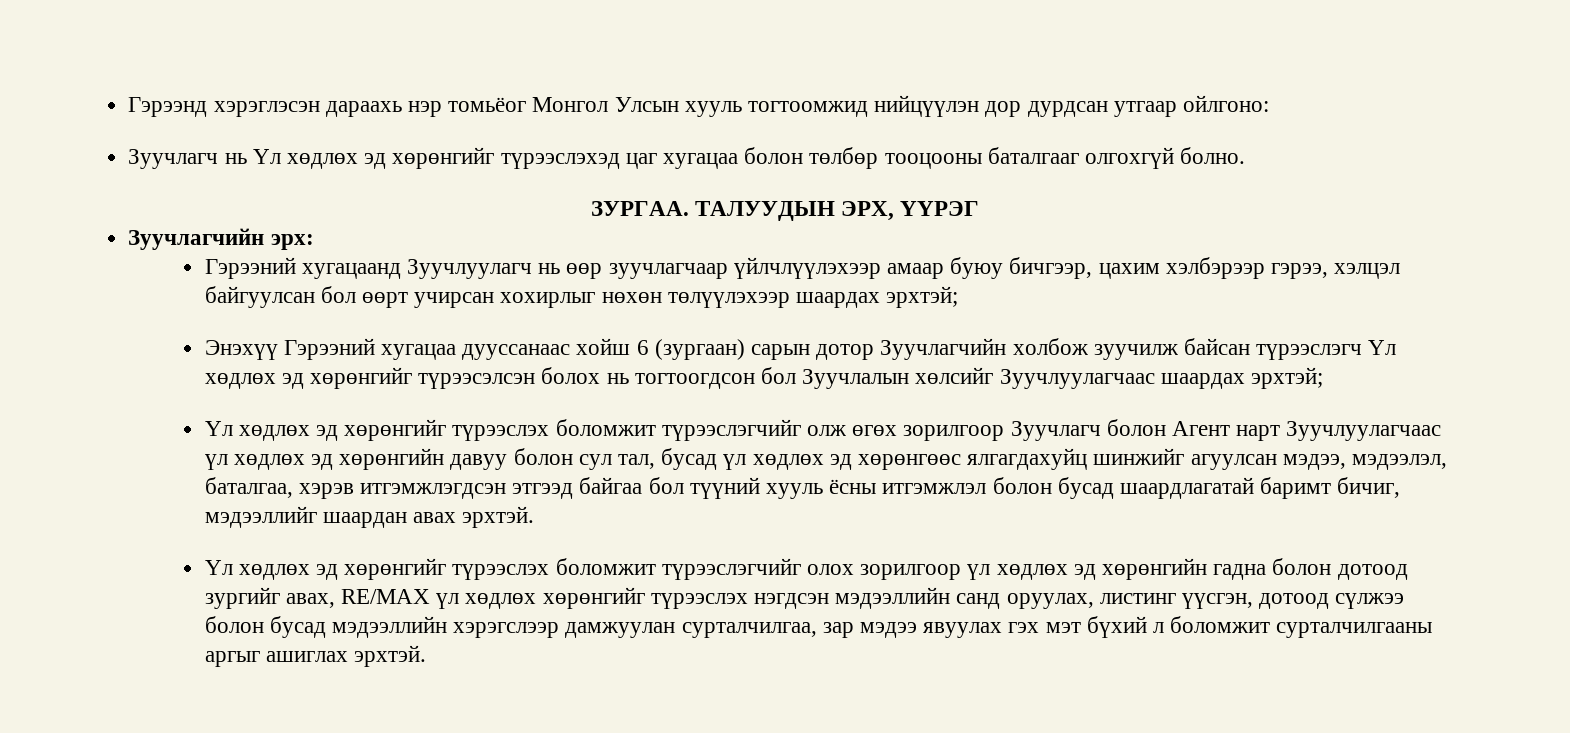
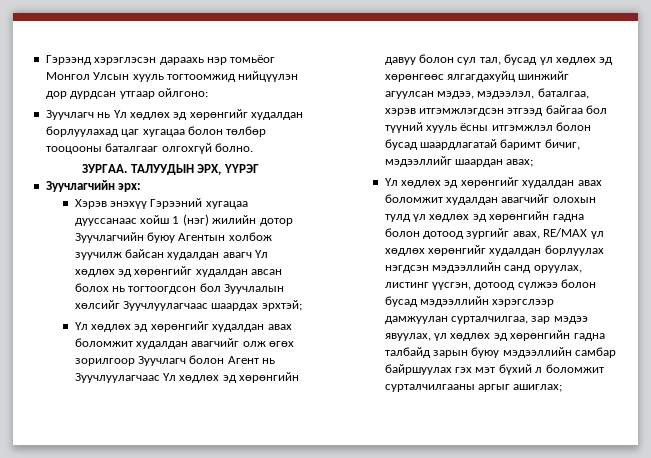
[500,153,620,169] түрээслэхэд -> [251,112,303,120] [45,126,119,137] худалдан борлуулахад
[204,257,1401,279] [204,286,959,308] [204,338,1007,360] Гэрээний хугацаанд Зуучлуулагч нь өөр зуучлагчаар үйлчлүүлэхээр амаар буюу бичгээр, цахим хэлбэрээр гэрээ, хэлцэл байгуулсан бол өөрт учирсан хохирлыг нөхөн төлүүлэхээр шаардах эрхтэй; // Энэхүү Гэрээний хугацаа дууссанаас хойш 6 (зургаан) сарын дотор Зуучлагчийн -> [74,198,248,209] [74,214,293,226] [74,232,226,243] Хэрэв энэхүү Гэрээний хугацаа дууссанаас хойш 1 (нэг) жилийн дотор Зуучлагчийн буюу Агентын
[1256,340,1397,360] [204,367,536,389] түрээслэгч Үл хөдлөх эд хөрөнгийг түрээсэлсэн -> [167,250,269,260] [74,266,283,277] худалдан авагч Үл хөдлөх эд хөрөнгийг худалдан авсан
[452,419,801,441] түрээслэх боломжит түрээслэгчийг -> [212,324,292,332] [74,338,240,349] худалдан авах боломжит худалдан авагчийг
[1236,421,1442,441] [204,454,228,470] нарт Зуучлуулагчаас үл -> [262,358,276,364] [74,373,177,383] нь Зуучлуулагчаас Үл
[412,506,535,528] [204,558,962,580] авах эрхтэй. // Үл хөдлөх эд хөрөнгийг түрээслэх боломжит түрээслэгчийг олох зорилгоор -> [506,159,534,167] [384,177,602,188] [384,194,596,205] [384,214,411,222] авах; // Үл хөдлөх эд хөрөнгийг худалдан авах боломжит худалдан авагчийг олохын тулд
[650,593,748,609] түрээслэх -> [489,245,604,256] худалдан борлуулах
[923,622,1003,638] явуулах -> [384,330,605,341] [384,347,617,358] [384,364,452,375] явуулах, үл хөдлөх эд хөрөнгийн гадна талбайд зарын буюу мэдээллийн самбар байршуулах
[265,645,426,667] ашиглах эрхтэй. -> [513,384,563,392] ашиглах;

